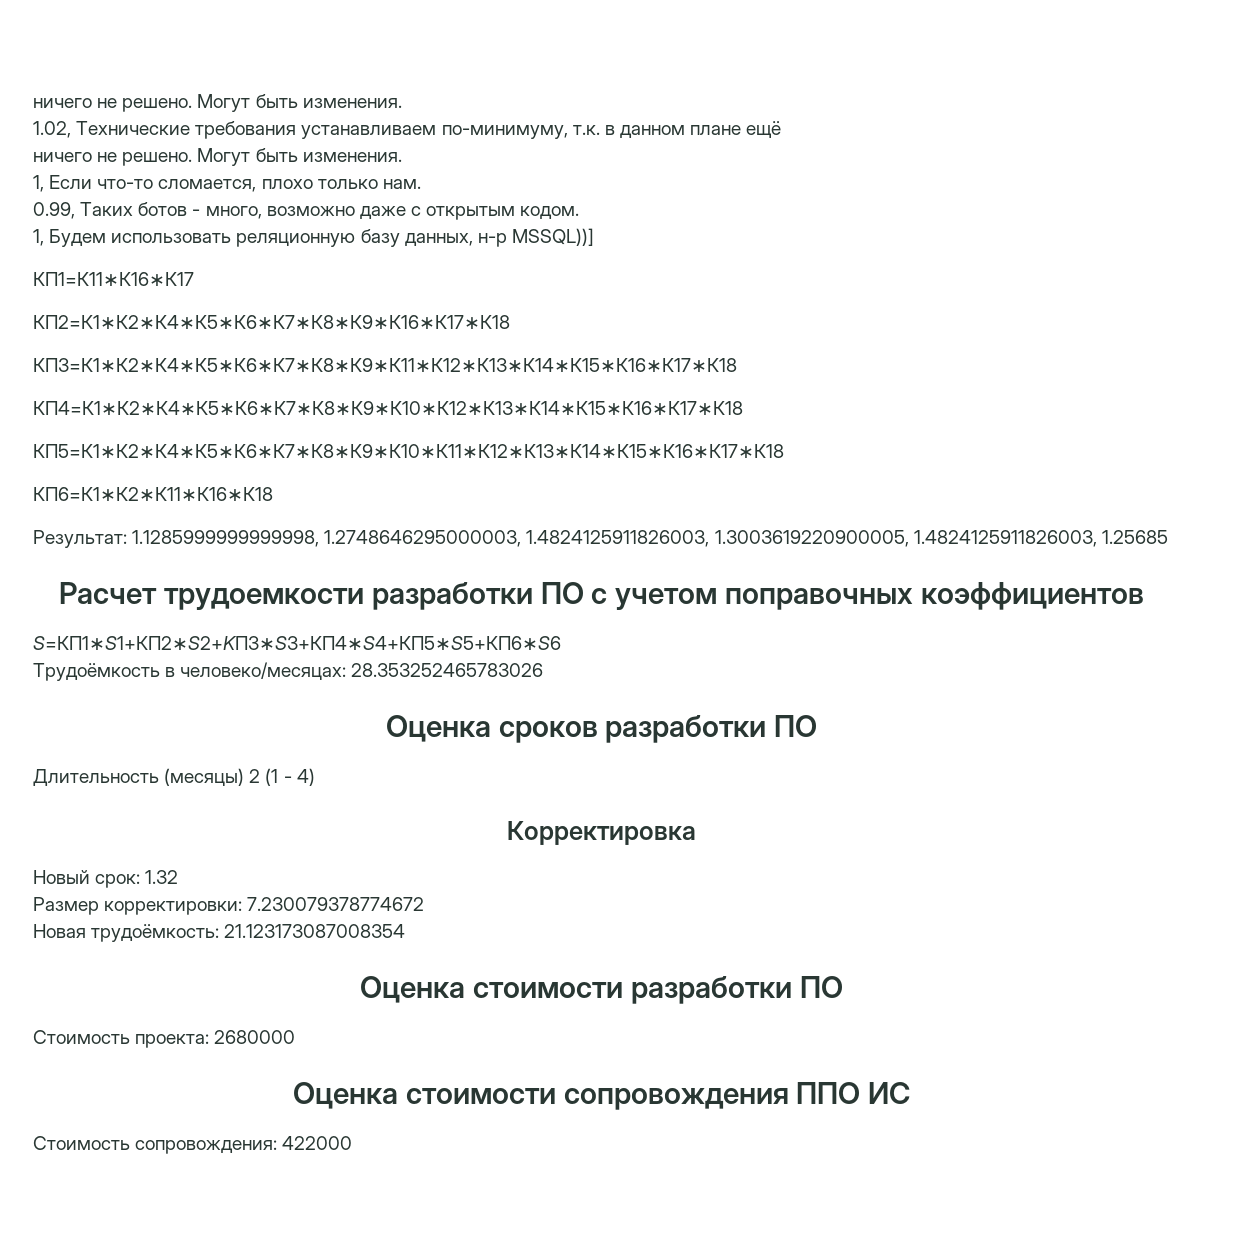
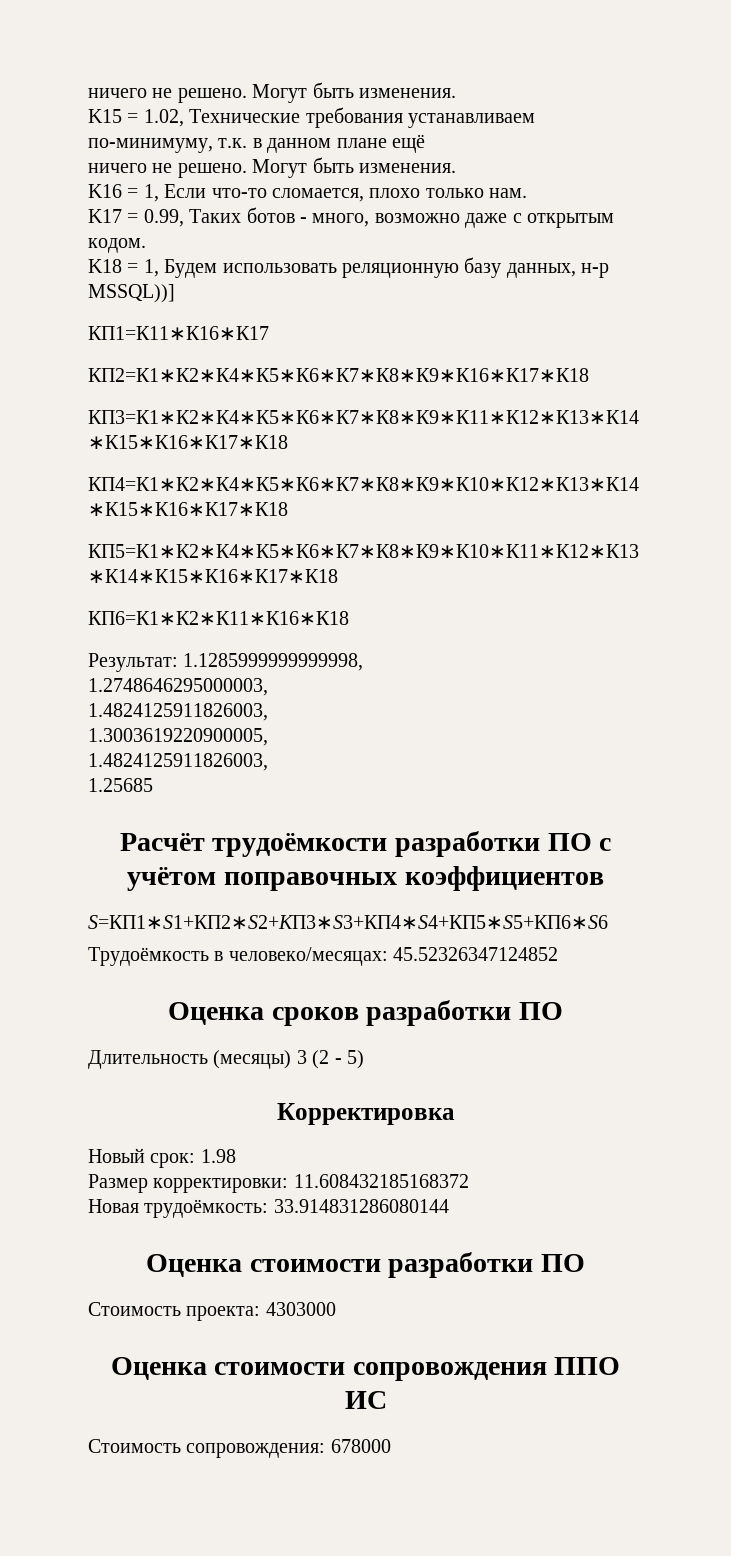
[33,94,402,112] ничего не решено. Могут быть изменения. // -> [88,82,456,103] [88,109,139,123] ничего не решено. Могут быть изменения. // K15 =
(402, 157) none -> [88,184,139,198] K16 =
(421, 184) none -> [88,209,139,223] K17 =
(580, 212) none -> [88,259,139,273] K18 =
(320, 538) none -> (364, 662) //
[526,530,710,547] 1.4824125911826003, -> [88,703,268,721] // 1.4824125911826003, //
[913,530,1097,547] 1.4824125911826003, -> [88,753,268,771] // 1.4824125911826003, //
[58,582,364,610] Расчет трудоемкости -> [119,833,388,857] Расчёт трудоёмкости
[615,588,718,610] учетом -> [127,867,217,891] учётом
[351,663,544,677] 28.353252465783026 -> [393,947,559,961] 45.52326347124852
[249,768,315,786] 2 (1 - 4) -> [296,1050,364,1069] 3 (2 - 5)
[145,870,179,884] 1.32 -> [200,1149,236,1163] 1.98
[247,897,425,911] 7.230079378774672 -> [293,1174,469,1188] 11.608432185168372
[224,924,406,938] 21.123173087008354 -> [273,1199,449,1213] 33.914831286080144
[214,1030,296,1044] 2680000 -> [265,1302,336,1316] 4303000
[282,1136,353,1150] 422000 -> [330,1439,391,1453] 678000

